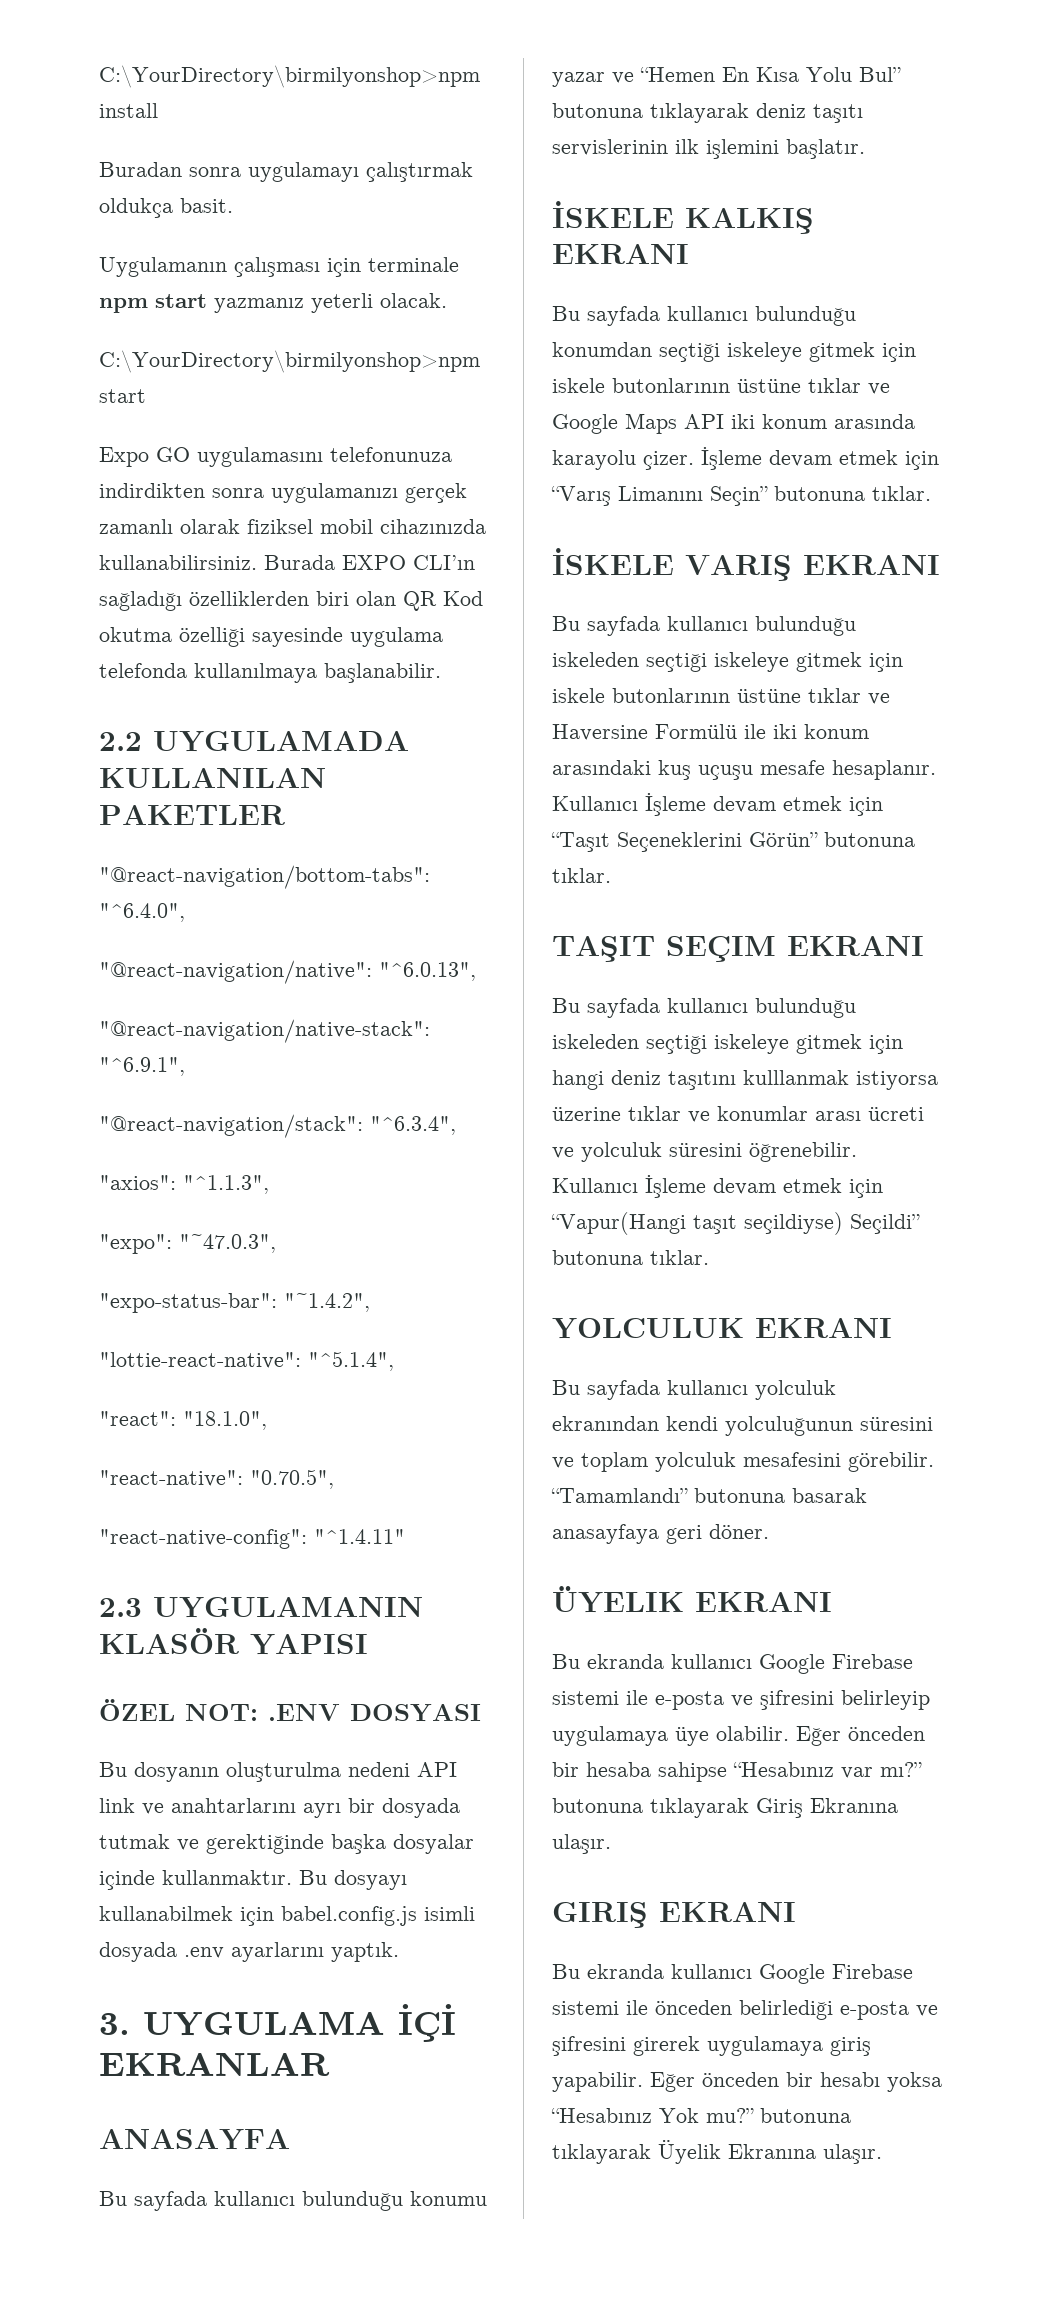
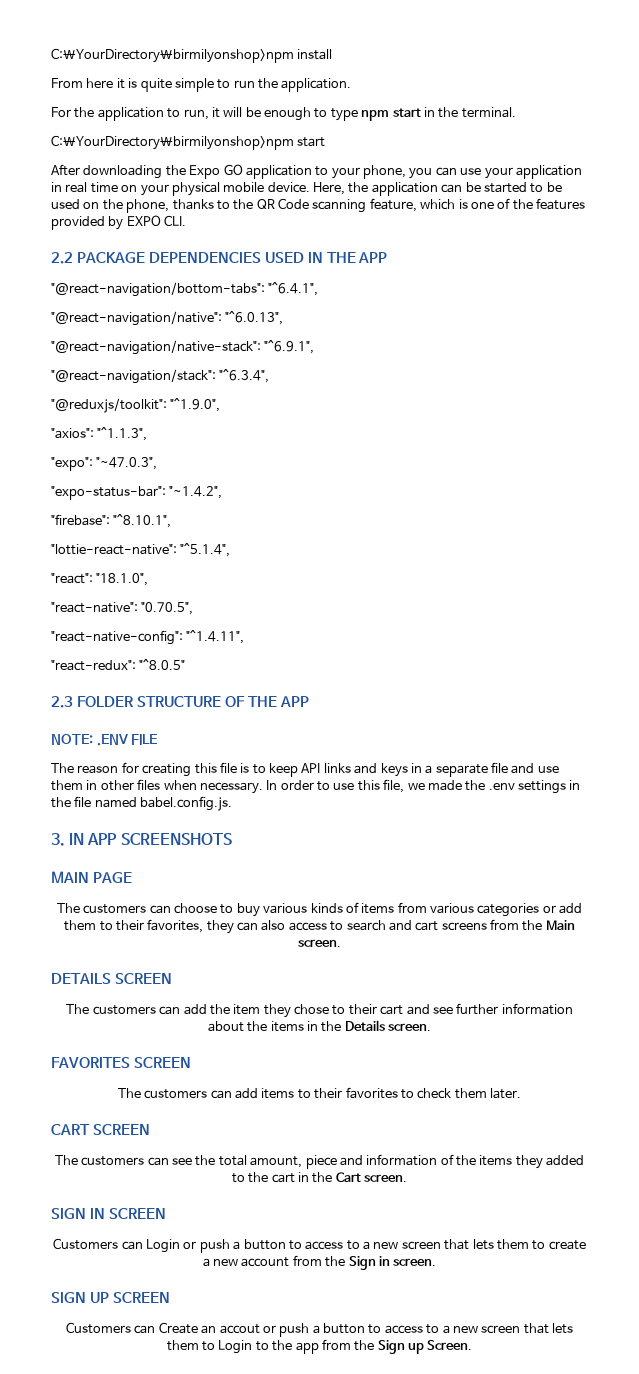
[99,162,473,182] [99,198,233,218] [99,257,459,277] [99,293,447,313] [99,350,480,373] [99,389,146,403] [99,447,452,467] [99,483,467,503] [99,519,486,534] [99,555,475,570] [99,591,483,611] [99,627,443,647] [99,663,441,683] [99,731,409,752] [99,768,326,788] [99,805,285,825] Buradan sonra uygulamayı çalıştırmak oldukça basit. // Uygulamanın çalışması için terminale npm start yazmanız yeterli olacak. // C:\YourDirectory\birmilyonshop>npm start // Expo GO uygulamasını telefonunuza indirdikten sonra uygulamanızı gerçek zamanlı olarak fiziksel mobil cihazınızda kullanabilirsiniz. Burada EXPO CLI’ın sağladığı özelliklerden biri olan QR Kod okutma özelliği sayesinde uygulama telefonda kullanılmaya başlanabilir. // 2.2 UYGULAMADA KULLANILAN PAKETLER -> [51,78,352,92] [51,107,516,121] [51,135,326,150] [51,164,582,179] [51,182,562,196] [51,198,585,213] [51,215,187,230] [51,252,388,264] From here it is quite simple to run the application. // For the application to run, it will be enough to type npm start in the terminal. // C:\YourDirectory\birmilyonshop>npm start // After downloading the Expo GO application to your phone, you can use your application in real time on your physical mobile device. Here, the application can be started to be used on the phone, thanks to the QR Code scanning feature, which is one of the features provided by EXPO CLI. // 2.2 PACKAGE DEPENDENCIES USED IN THE APP
[99,903,185,922] "^6.4.0", -> [268,282,319,296] "^6.4.1",
(456, 1125) none -> [51,398,221,413] // "@reduxjs/toolkit": "^1.9.0",
(370, 1302) none -> [51,514,172,528] // "firebase": "^8.10.1",
[314,1529,405,1544] [99,1597,423,1618] [99,1628,368,1655] [99,1699,481,1722] [99,1762,457,1782] [99,1798,460,1818] [99,1834,474,1854] [99,1870,407,1890] [99,1906,475,1926] [99,1942,399,1962] [99,2004,456,2042] [99,2053,330,2076] [99,2129,290,2150] [99,2191,487,2211] [552,67,901,87] [552,103,863,123] [552,139,865,159] [552,201,814,234] [552,244,689,264] [552,306,856,326] [552,342,916,362] [552,378,890,395] [552,413,915,434] [552,447,939,470] [551,486,931,506] [552,548,940,581] [552,616,856,636] [552,652,903,672] [552,688,890,705] [552,724,869,741] [552,760,936,780] [552,793,883,816] [551,832,915,852] [552,868,611,883] [552,936,924,962] [552,998,856,1018] [552,1034,903,1054] [552,1070,938,1090] [552,1106,924,1123] [552,1142,857,1162] [552,1175,883,1198] [551,1212,920,1235] [552,1250,709,1265] [552,1318,892,1339] [552,1380,836,1400] [552,1416,933,1436] [552,1452,934,1472] [551,1488,867,1503] [552,1524,769,1544] [552,1586,832,1613] [552,1654,913,1674] [552,1690,930,1710] [552,1726,925,1746] [552,1762,922,1782] [552,1798,898,1818] [552,1834,611,1854] [552,1902,796,1928] [552,1964,913,1984] [552,2000,938,2020] [552,2036,871,2056] [552,2072,942,2092] [551,2108,851,2123] [552,2140,882,2164] "^1.4.11" // 2.3 UYGULAMANIN KLASÖR YAPISI // ÖZEL NOT: .ENV DOSYASI // Bu dosyanın oluşturulma nedeni API link ve anahtarlarını ayrı bir dosyada tutmak ve gerektiğinde başka dosyalar içinde kullanmaktır. Bu dosyayı kullanabilmek için babel.config.js isimli dosyada .env ayarlarını yaptık. // 3. UYGULAMA İÇİ EKRANLAR // ANASAYFA // Bu sayfada kullanıcı bulunduğu konumu yazar ve “Hemen En Kısa Yolu Bul” butonuna tıklayarak deniz taşıtı servislerinin ilk işlemini başlatır. // İSKELE KALKIŞ EKRANI // Bu sayfada kullanıcı bulunduğu konumdan seçtiği iskeleye gitmek için iskele butonlarının üstüne tıklar ve Google Maps API iki konum arasında karayolu çizer. İşleme devam etmek için “Varış Limanını Seçin” butonuna tıklar. // İSKELE VARIŞ EKRANI // Bu sayfada kullanıcı bulunduğu iskeleden seçtiği iskeleye gitmek için iskele butonlarının üstüne tıklar ve Haversine Formülü ile iki konum arasındaki kuş uçuşu mesafe hesaplanır. Kullanıcı İşleme devam etmek için “Taşıt Seçeneklerini Görün” butonuna tıklar. // TAŞIT SEÇIM EKRANI // Bu sayfada kullanıcı bulunduğu iskeleden seçtiği iskeleye gitmek için hangi deniz taşıtını kulllanmak istiyorsa üzerine tıklar ve konumlar arası ücreti ve yolculuk süresini öğrenebilir. Kullanıcı İşleme devam etmek için “Vapur(Hangi taşıt seçildiyse) Seçildi” butonuna tıklar. // YOLCULUK EKRANI // Bu sayfada kullanıcı yolculuk ekranından kendi yolculuğunun süresini ve toplam yolculuk mesafesini görebilir. “Tamamlandı” butonuna basarak anasayfaya geri döner. // ÜYELIK EKRANI // Bu ekranda kullanıcı Google Firebase sistemi ile e-posta ve şifresini belirleyip uygulamaya üye olabilir. Eğer önceden bir hesaba sahipse “Hesabınız var mı?” butonuna tıklayarak Giriş Ekranına ulaşır. // GIRIŞ EKRANI // Bu ekranda kullanıcı Google Firebase sistemi ile önceden belirlediği e-posta ve şifresini girerek uygulamaya giriş yapabilir. Eğer önceden bir hesabı yoksa “Hesabınız Yok mu?” butonuna tıklayarak Üyelik Ekranına ulaşır. -> [186,630,245,644] [51,659,186,671] [51,696,309,708] [51,734,158,746] [51,762,559,777] [51,779,581,794] [51,796,233,811] [51,833,232,846] [51,871,132,883] [56,902,583,917] [64,919,575,934] [298,939,341,947] [51,973,172,984] [66,1003,573,1018] [207,1020,432,1032] [51,1057,191,1068] [117,1087,522,1099] [51,1124,150,1135] [54,1154,585,1169] [231,1172,408,1183] [51,1208,166,1219] [53,1238,586,1253] [202,1255,437,1270] [51,1292,170,1303] [66,1322,573,1337] [166,1339,473,1354] "^1.4.11", // "react-redux": "^8.0.5" // 2.3 FOLDER STRUCTURE OF THE APP // NOTE: .ENV FILE // The reason for creating this file is to keep API links and keys in a separate file and use them in other files when necessary. In order to use this file, we made the .env settings in the file named babel.config.js. // 3. IN APP SCREENSHOTS // MAIN PAGE // The customers can choose to buy various kinds of items from various categories or add them to their favorites, they can also access to search and cart screens from the Main screen. // DETAILS SCREEN // The customers can add the item they chose to their cart and see further information about the items in the Details screen. // FAVORITES SCREEN // The customers can add items to their favorites to check them later. // CART SCREEN // The customers can see the total amount, piece and information of the items they added to the cart in the Cart screen. // SIGN IN SCREEN // Customers can Login or push a button to access to a new screen that lets them to create a new account from the Sign in screen. // SIGN UP SCREEN // Customers can Create an accout or push a button to access to a new screen that lets them to Login to the app from the Sign up Screen.

